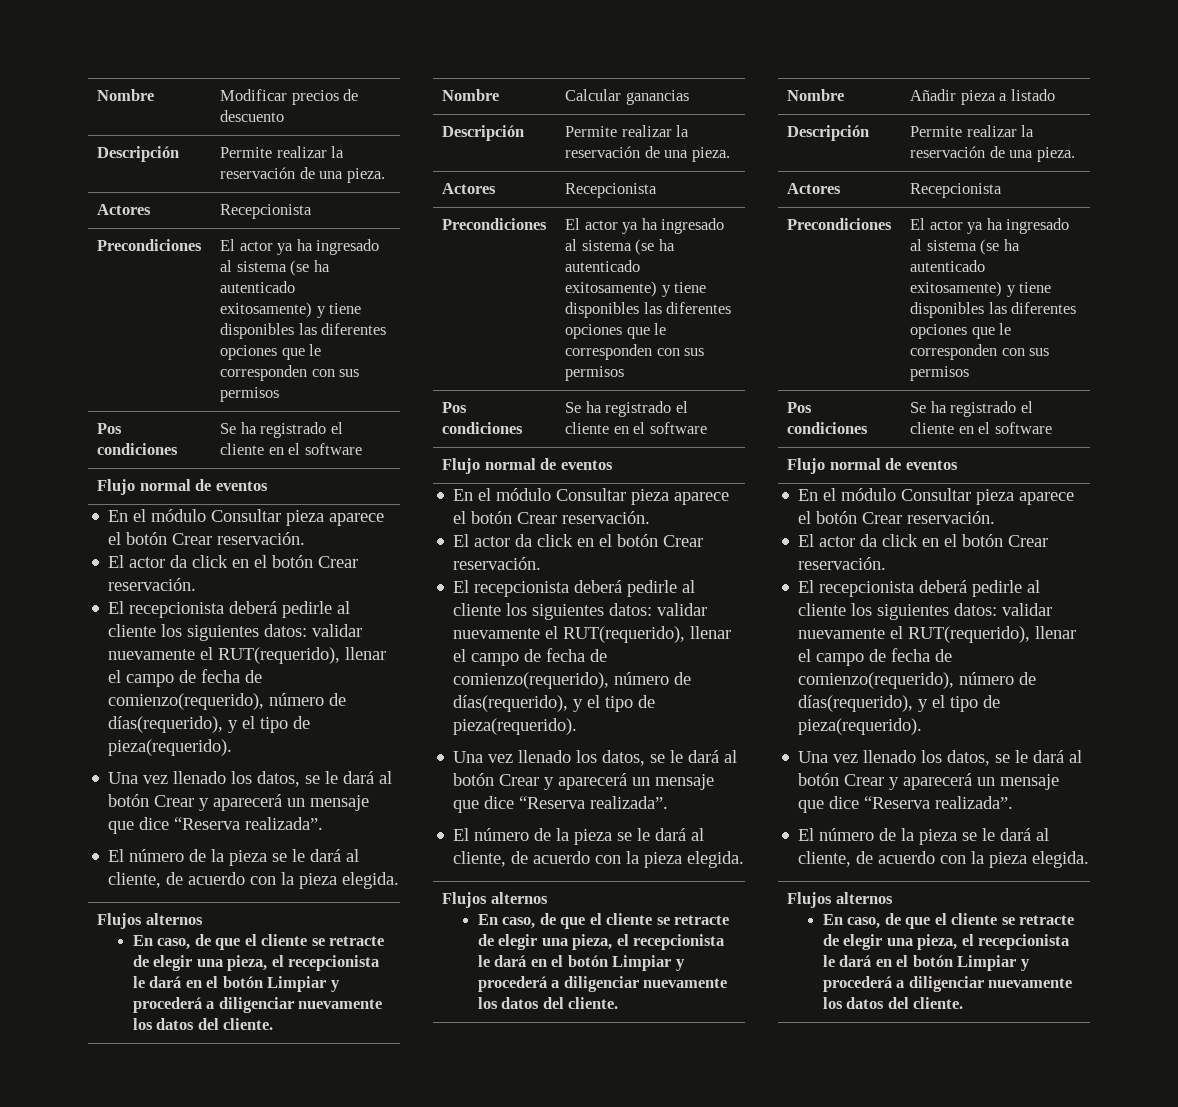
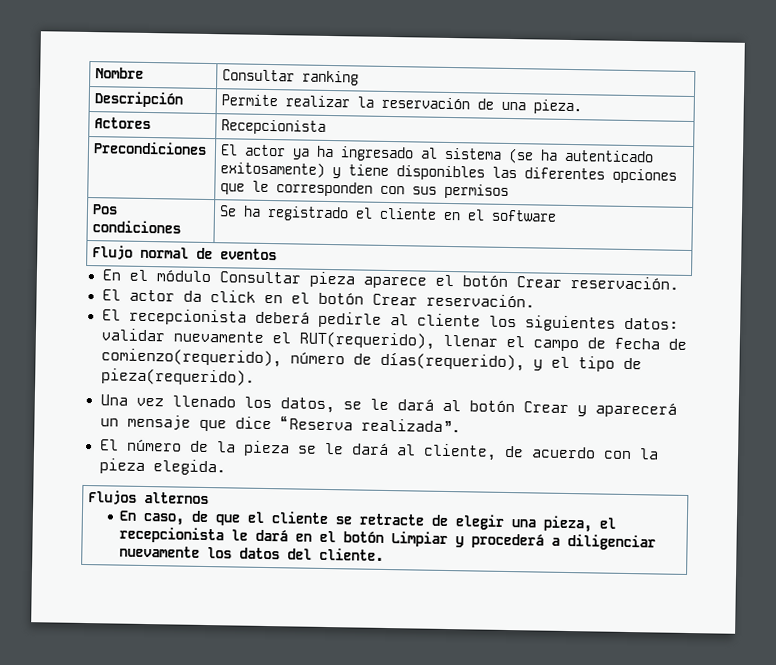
[97,89,155,101] [220,89,359,105] [220,110,285,122] Nombre | Modificar precios de descuento -> [95,67,145,79] [222,69,360,86] Nombre | Consultar ranking
[442,89,500,101] [565,89,689,105] [442,125,525,141] [565,125,690,137] [565,146,730,162] [442,183,497,194] [565,183,658,198] [442,218,548,230] [565,218,724,234] [565,239,675,255] [565,260,641,272] [565,281,707,297] [565,302,732,318] [565,323,667,339] [565,344,705,360] [565,366,625,381] [442,402,468,413] [442,422,524,434] [565,401,688,417] [565,422,707,434] [442,458,613,474] [453,488,730,505] [453,511,651,524] [453,534,704,547] [453,557,542,570] [453,580,696,597] [453,603,708,620] [453,626,732,643] [453,648,608,666] [453,672,692,689] [453,695,656,712] [453,718,578,735] [453,750,738,766] [453,773,715,790] [453,796,669,813] [453,828,705,845] [453,851,745,868] [442,892,548,908] [477,913,730,929] [477,934,725,950] [477,955,685,971] [477,976,728,992] [477,997,619,1009] [787,89,845,101] [910,89,1055,105] [787,125,870,141] [910,125,1035,137] [910,146,1075,162] [787,183,842,194] [910,183,1003,198] [787,218,893,230] [910,218,1069,234] [910,239,1020,255] [910,260,986,272] [910,281,1052,297] [910,302,1077,318] [910,323,1012,339] [910,344,1050,360] [910,366,970,381] [787,402,813,413] [787,422,869,434] [910,401,1033,417] [910,422,1052,434] [787,458,958,474] [798,488,1075,505] [798,511,996,524] [798,534,1049,547] [798,557,887,570] [798,580,1041,597] [798,603,1053,620] [798,626,1077,643] [798,648,953,666] [798,672,1037,689] [798,695,1001,712] [798,718,923,735] [798,750,1083,766] [798,773,1060,790] [798,796,1014,813] [798,828,1050,845] [798,851,1090,868] [787,892,893,908] [822,913,1075,929] [822,934,1070,950] [822,955,1030,971] [822,976,1073,992] [822,997,964,1009] // Nombre | Calcular ganancias // Descripción | Permite realizar la reservación de una pieza. // Actores | Recepcionista // Precondiciones | El actor ya ha ingresado al sistema (se ha autenticado exitosamente) y tiene disponibles las diferentes opciones que le corresponden con sus permisos // Pos condiciones | Se ha registrado el cliente en el software // Flujo normal de eventos // En el módulo Consultar pieza aparece el botón Crear reservación. // El actor da click en el botón Crear reservación. // El recepcionista deberá pedirle al cliente los siguientes datos: validar nuevamente el RUT(requerido), llenar el campo de fecha de comienzo(requerido), número de días(requerido), y el tipo de pieza(requerido). // Una vez llenado los datos, se le dará al botón Crear y aparecerá un mensaje que dice “Reserva realizada”. // El número de la pieza se le dará al cliente, de acuerdo con la pieza elegida. // Flujos alternos // En caso, de que el cliente se retracte de elegir una pieza, el recepcionista le dará en el botón Limpiar y procederá a diligenciar nuevamente los datos del cliente. // Nombre | Añadir pieza a listado // Descripción | Permite realizar la reservación de una pieza. // Actores | Recepcionista // Precondiciones | El actor ya ha ingresado al sistema (se ha autenticado exitosamente) y tiene disponibles las diferentes opciones que le corresponden con sus permisos // Pos condiciones | Se ha registrado el cliente en el software // Flujo normal de eventos // En el módulo Consultar pieza aparece el botón Crear reservación. // El actor da click en el botón Crear reservación. // El recepcionista deberá pedirle al cliente los siguientes datos: validar nuevamente el RUT(requerido), llenar el campo de fecha de comienzo(requerido), número de días(requerido), y el tipo de pieza(requerido). // Una vez llenado los datos, se le dará al botón Crear y aparecerá un mensaje que dice “Reserva realizada”. // El número de la pieza se le dará al cliente, de acuerdo con la pieza elegida. // Flujos alternos // En caso, de que el cliente se retracte de elegir una pieza, el recepcionista le dará en el botón Limpiar y procederá a diligenciar nuevamente los datos del cliente. -> (384, 554) none

